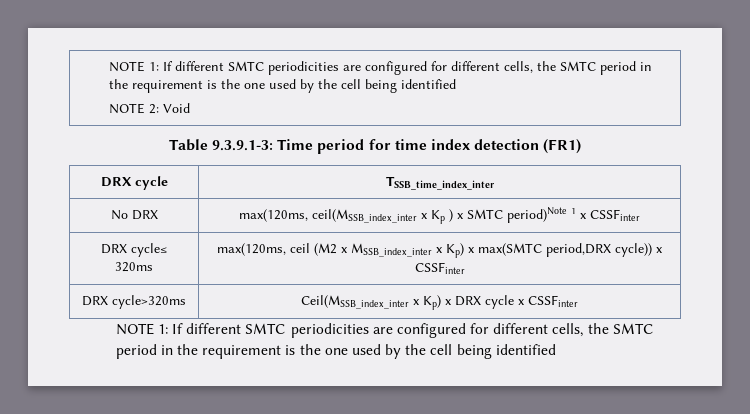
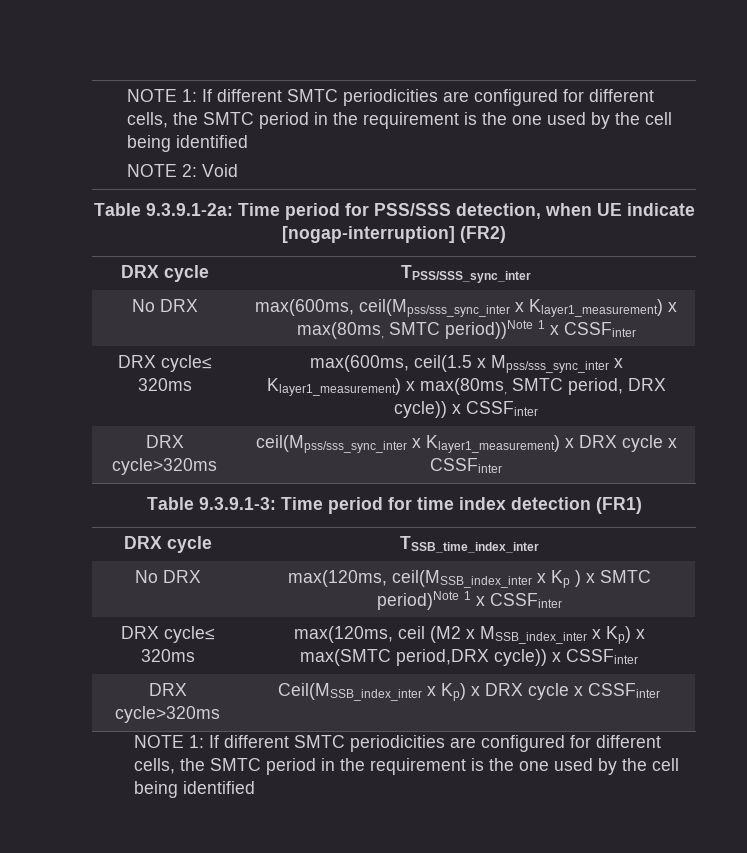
(190, 108) none -> [93,203,695,220] [282,226,506,243] [120,265,209,282] [401,265,531,283] [131,299,198,312] [255,299,677,317] [296,320,636,339] [117,355,212,372] [137,378,192,391] [309,355,623,373] [266,378,666,396] [394,401,538,418] [145,435,184,448] [112,458,217,475] [255,435,677,453] [430,458,503,473] // Table 9.3.9.1-2a: Time period for PSS/SSS detection, when UE indicate [nogap-interruption] (FR2) // DRX cycle | TPSS/SSS_sync_inter // No DRX | max(600ms, ceil(Mpss/sss_sync_inter x Klayer1_measurement) x max(80ms, SMTC period))Note 1 x CSSFinter // DRX cycle≤ 320ms | max(600ms, ceil(1.5 x Mpss/sss_sync_inter x Klayer1_measurement) x max(80ms, SMTC period, DRX cycle)) x CSSFinter // DRX cycle>320ms | ceil(Mpss/sss_sync_inter x Klayer1_measurement) x DRX cycle x CSSFinter

